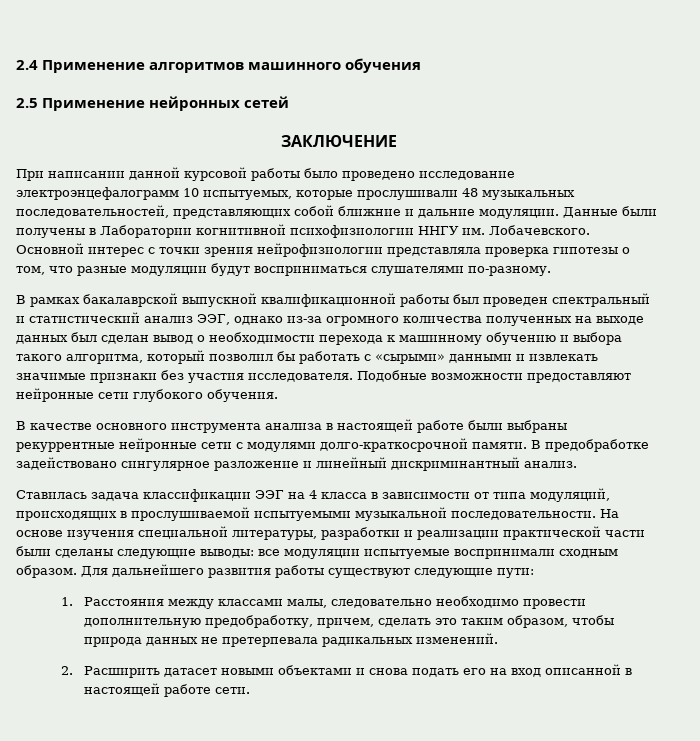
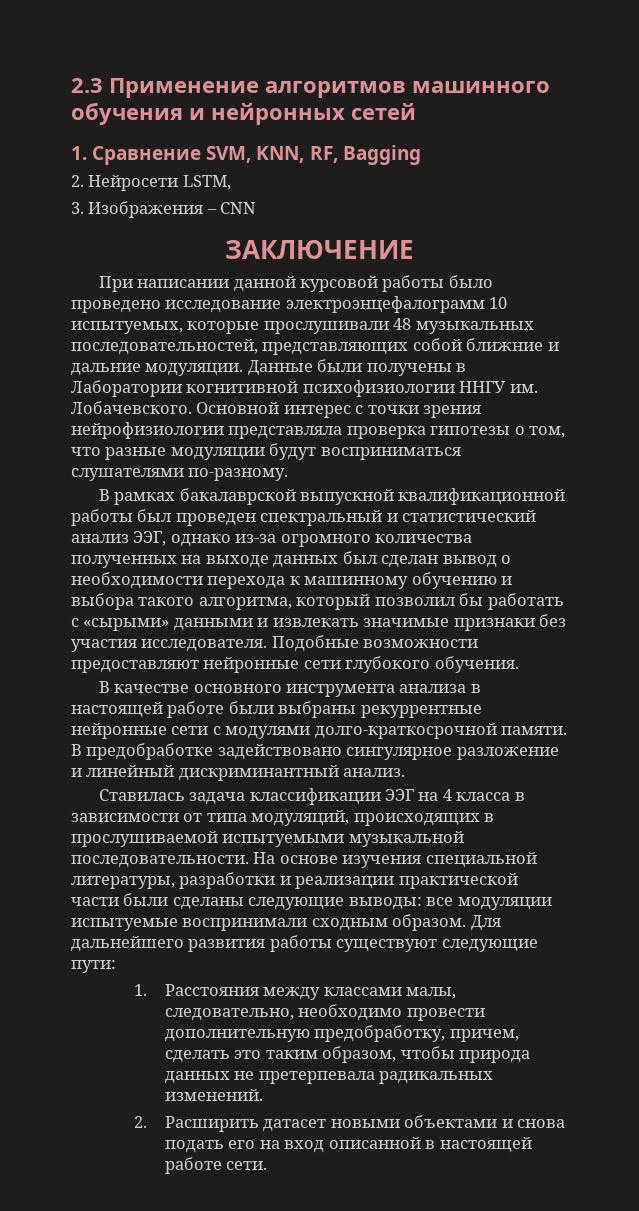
[16,60,38,70] 2.4 -> [71,78,103,93] 2.3
[16,98,146,111] // 2.5 Применение -> [189,108,205,120] и
(290, 102) none -> [71,145,421,165] [71,175,231,191] [71,201,257,218] // 1. Сравнение SVM, KNN, RF, Bagging // 2. Нейросети LSTM, // 3. Изображения – CNN
[330,599,432,608] следовательно -> [164,1008,294,1021] следовательно,

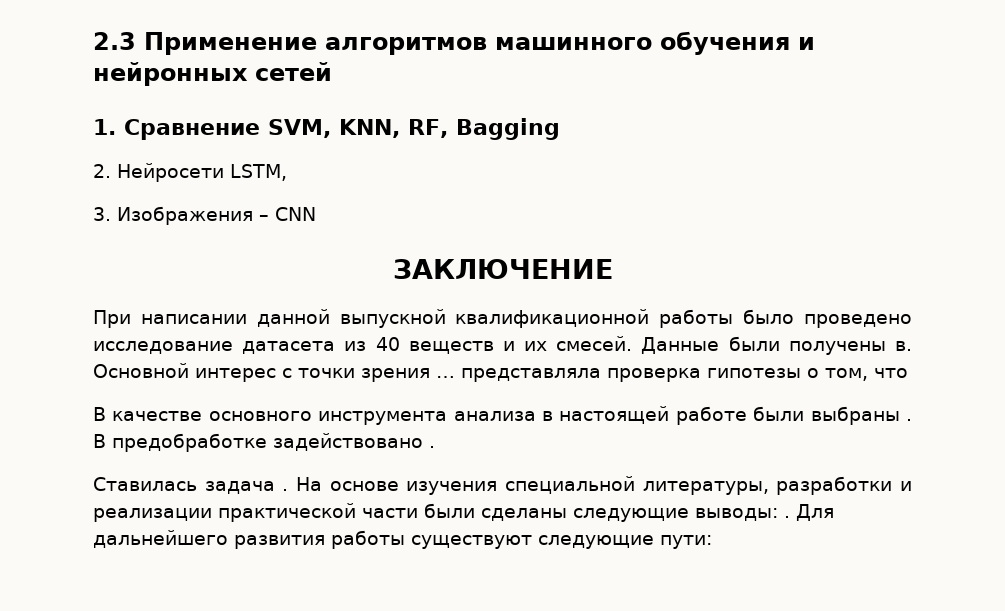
[299,276,378,292] курсовой -> [339,309,650,328] выпускной квалификационной
[285,296,508,313] [71,318,534,334] [71,338,559,355] [71,359,467,376] [71,380,538,397] [71,401,192,414] электроэнцефалограмм 10 испытуемых, которые прослушивали 48 музыкальных последовательностей, представляющих собой ближние и дальние модуляции. Данные были получены в Лаборатории когнитивной психофизиологии ННГУ им. Лобачевского. -> [242,336,912,355] датасета из 40 веществ и их смесей. Данные были получены в.
[71,422,224,439] нейрофизиологии -> [436,376,455,378] …
[105,443,461,460] [71,468,289,481] [98,488,566,505] [71,509,537,526] [71,531,473,547] [71,551,512,568] [71,572,513,589] [71,593,564,610] [71,614,567,631] [71,635,479,652] [71,656,519,673] разные модуляции будут восприниматься слушателями по-разному. // В рамках бакалаврской выпускной квалификационной работы был проведен спектральный и статистический анализ ЭЭГ, однако из-за огромного количества полученных на выходе данных был сделан вывод о необходимости перехода к машинному обучению и выбора такого алгоритма, который позволил бы работать с «сырыми» данными и извлекать значимые признаки без участия исследователя. Подобные возможности предоставляют нейронные сети глубокого обучения. -> (908, 373) none
[360,705,482,718] [71,723,568,739] [71,743,559,760] [71,765,406,781] [98,788,525,805] [71,810,495,826] [71,831,464,847] [71,855,249,868] рекуррентные нейронные сети с модулями долго-краткосрочной памяти. В предобработке задействовано сингулярное разложение и линейный дискриминантный анализ. // Ставилась задача классификации ЭЭГ на 4 класса в зависимости от типа модуляций, происходящих в прослушиваемой испытуемыми музыкальной последовательности. -> [905,419,912,421] [93,433,435,452] [93,477,289,494] . В предобработке задействовано . // Ставилась задача .
[426,897,552,910] [71,914,467,931] все модуляции испытуемые воспринимали сходным образом. -> [784,516,790,518] .
[133,984,457,1000] [164,1004,485,1021] [164,1025,519,1042] [164,1046,531,1063] [164,1071,494,1084] [164,1089,263,1101] [133,1115,566,1132] [164,1137,532,1153] [164,1157,268,1174] // 1. Расстояния между классами малы, следовательно, необходимо провести дополнительную предобработку, причем, сделать это таким образом, чтобы природа данных не претерпевала радикальных изменений. // 2. Расширить датасет новыми объектами и снова подать его на вход описанной в настоящей работе сети. -> (712, 542) none

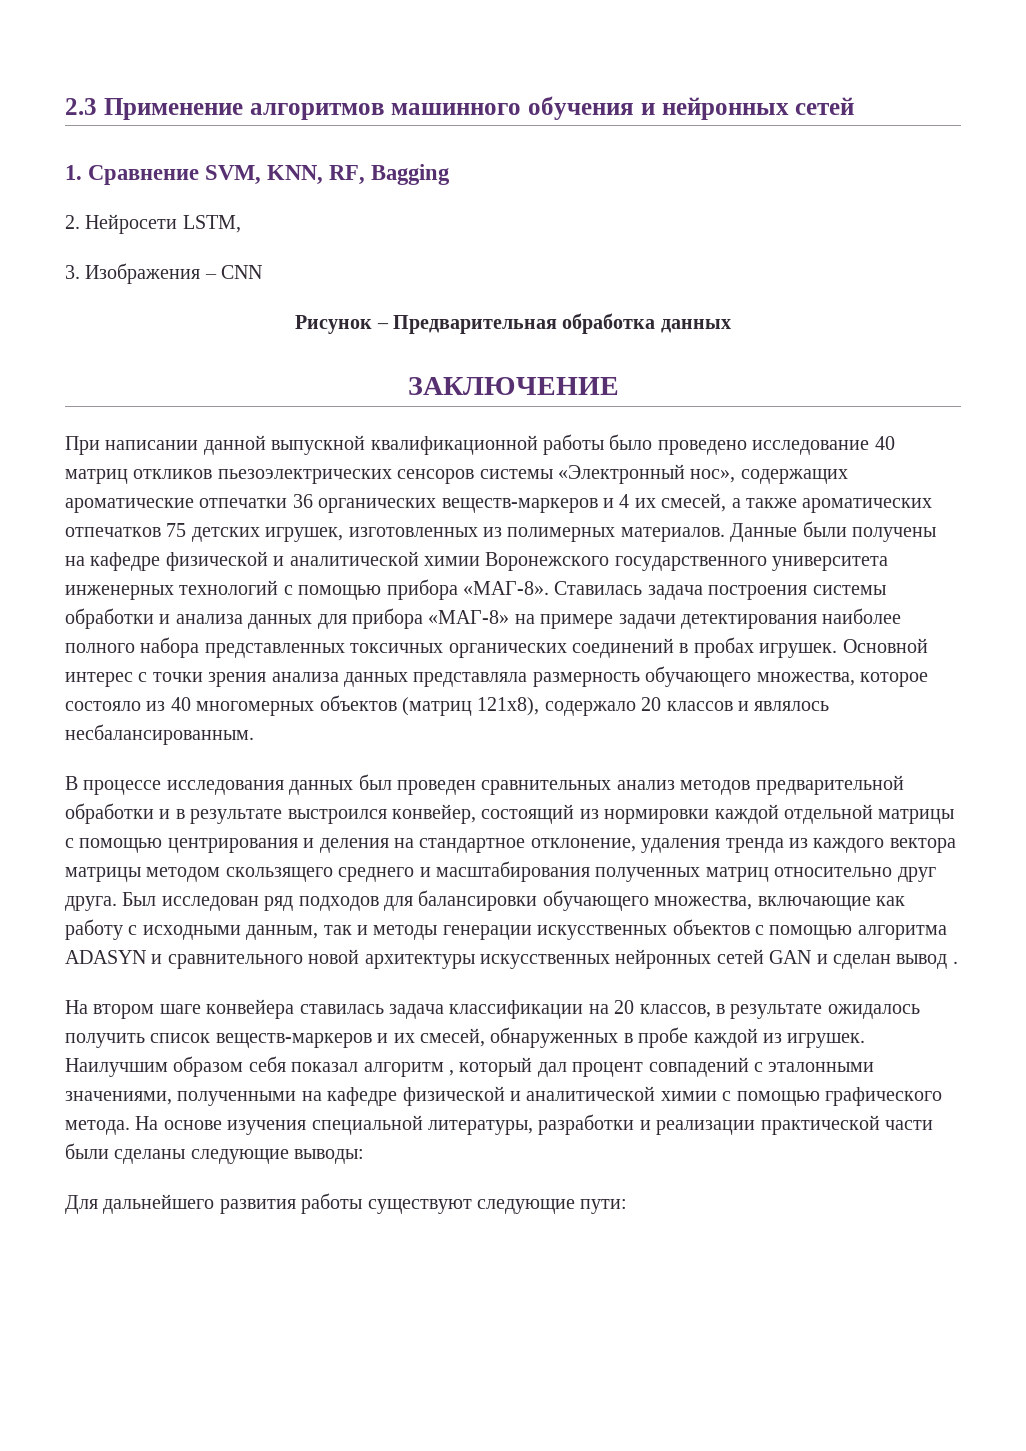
(316, 214) none -> [295,313,731,334] // Рисунок – Предварительная обработка данных
[242,336,912,355] датасета из 40 веществ и их смесей. Данные были получены в. -> [874,436,895,450] [65,464,848,484] [65,493,933,513] [65,521,936,542] [65,551,889,571] [65,579,886,600] [65,608,902,629] [65,637,838,658] 40 матриц откликов пьезоэлектрических сенсоров системы «Электронный нос», содержащих ароматические отпечатки 36 органических веществ-маркеров и 4 их смесей, а также ароматических отпечатков 75 детских игрушек, изготовленных из полимерных материалов. Данные были получены на кафедре физической и аналитической химии Воронежского государственного университета инженерных технологий с помощью прибора «МАГ-8». Ставилась задача построения системы обработки и анализа данных для прибора «МАГ-8» на примере задачи детектирования наиболее полного набора представленных токсичных органических соединений в пробах игрушек.
[436,368,908,382] [93,406,912,425] [93,433,435,452] [93,477,289,494] … представляла проверка гипотезы о том, что // В качестве основного инструмента анализа в настоящей работе были выбраны . В предобработке задействовано . // Ставилась задача . -> [271,666,928,687] [65,695,830,716] [65,724,254,745] [65,774,904,795] [65,803,955,824] [65,838,956,853] [65,861,936,882] [65,890,905,911] [65,919,947,940] [65,949,958,969] [65,999,920,1019] [65,1027,866,1048] [65,1056,875,1077] [65,1086,942,1106] [65,1120,130,1135] анализа данных представляла размерность обучающего множества, которое состояло из 40 многомерных объектов (матриц 121х8), содержало 20 классов и являлось несбалансированным. // В процессе исследования данных был проведен сравнительных анализ методов предварительной обработки и в результате выстроился конвейер, состоящий из нормировки каждой отдельной матрицы с помощью центрирования и деления на стандартное отклонение, удаления тренда из каждого вектора матрицы методом скользящего среднего и масштабирования полученных матриц относительно друг друга. Был исследован ряд подходов для балансировки обучающего множества, включающие как работу с исходными данным, так и методы генерации искусственных объектов с помощью алгоритма ADASYN и сравнительного новой архитектуры искусственных нейронных сетей GAN и сделан вывод . // На втором шаге конвейера ставилась задача классификации на 20 классов, в результате ожидалось получить список веществ-маркеров и их смесей, обнаруженных в пробе каждой из игрушек. Наилучшим образом себя показал алгоритм , который дал процент совпадений с эталонными значениями, полученными на кафедре физической и аналитической химии с помощью графического метода.
[784,516,790,518] . -> (365, 1156) //

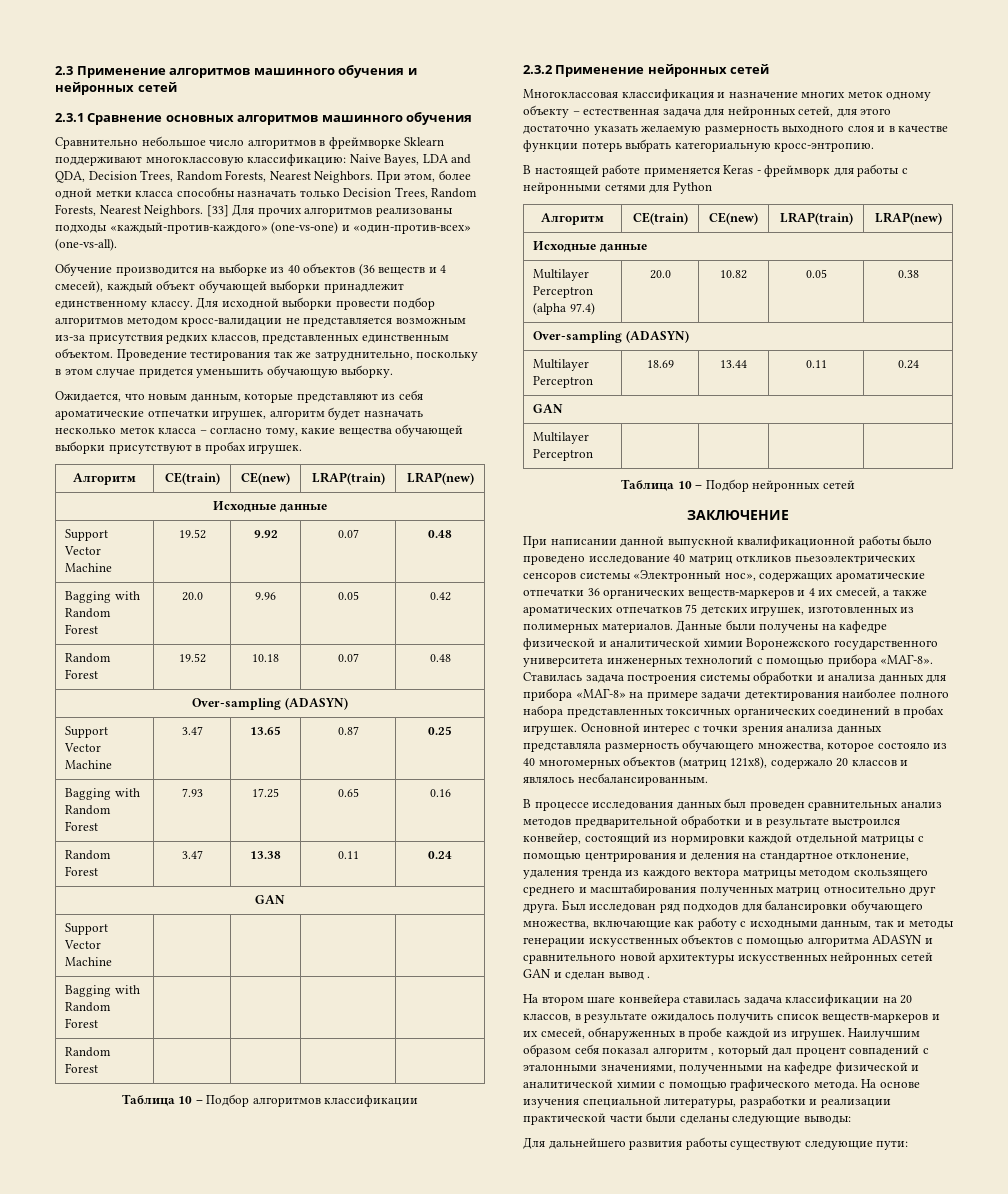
[65,164,451,185] [65,214,241,234] [65,263,263,284] [295,313,731,334] 1. Сравнение SVM, KNN, RF, Bagging // 2. Нейросети LSTM, // 3. Изображения – CNN // Рисунок – Предварительная обработка данных -> [55,112,472,125] [55,136,445,149] [55,154,472,166] [55,170,471,183] [55,187,478,199] [55,204,453,217] [55,221,472,234] [55,238,117,251] [55,263,447,276] [55,280,404,293] [55,297,436,310] [55,317,466,327] [55,334,449,344] [55,348,479,361] [55,365,394,378] [55,390,423,403] [55,407,423,420] [55,424,464,437] [55,441,303,454] [73,473,136,485] [164,472,220,485] [241,472,290,485] [311,472,385,485] [406,472,474,485] [213,501,327,513] [65,529,109,541] [64,546,102,555] [65,563,113,572] [178,529,206,539] [253,530,278,538] [337,529,359,538] [428,530,452,538] [65,591,140,603] [65,608,112,618] [65,624,99,634] [181,592,203,601] [255,592,276,600] [337,591,359,600] [429,592,451,601] [65,653,112,663] [65,669,99,679] [178,653,206,663] [252,654,279,662] [337,653,359,662] [429,654,451,662] [192,697,348,710] [65,726,109,738] [64,743,102,752] [65,760,113,769] [181,726,203,735] [250,726,281,735] [337,726,359,735] [428,726,452,735] [65,788,140,800] [65,805,112,815] [65,821,99,831] [181,788,203,797] [252,788,279,798] [337,788,359,797] [429,789,451,797] [65,850,112,860] [65,866,99,876] [181,850,203,859] [250,851,281,859] [337,851,359,859] [428,851,452,859] [255,895,285,904] [65,923,109,935] [64,940,102,949] [65,957,113,966] [65,985,140,997] [65,1002,112,1012] [65,1018,99,1028] [65,1047,112,1057] [65,1063,99,1073] [121,1094,419,1107] [523,64,770,77] [523,89,932,101] [523,105,892,118] [523,125,949,135] [523,139,875,152] [523,164,908,177] [523,182,712,194] [541,213,604,225] [632,212,688,225] [709,212,758,225] [779,212,853,225] [874,212,942,225] [533,241,647,253] [533,269,590,281] [533,286,594,298] [533,302,595,315] [649,270,671,279] [720,270,747,279] [805,269,827,278] [897,270,919,278] [533,330,689,343] [533,359,590,371] [533,376,594,388] [646,360,674,368] [720,360,747,368] [805,360,827,368] [897,360,919,369] [533,404,564,413] [533,432,590,444] [533,449,594,461] [621,479,855,492] 2.3.1 Сравнение основных алгоритмов машинного обучения // Сравнительно небольшое число алгоритмов в фреймворке Sklearn поддерживают многоклассовую классификацию: Naive Bayes, LDA and QDA, Decision Trees, Random Forests, Nearest Neighbors. При этом, более одной метки класса способны назначать только Decision Trees, Random Forests, Nearest Neighbors. [33] Для прочих алгоритмов реализованы подходы «каждый-против-каждого» (one-vs-one) и «один-против-всех» (one-vs-all). // Обучение производится на выборке из 40 объектов (36 веществ и 4 смесей), каждый объект обучающей выборки принадлежит единственному классу. Для исходной выборки провести подбор алгоритмов методом кросс-валидации не представляется возможным из-за присутствия редких классов, представленных единственным объектом. Проведение тестирования так же затруднительно, поскольку в этом случае придется уменьшить обучающую выборку. // Ожидается, что новым данным, которые представляют из себя ароматические отпечатки игрушек, алгоритм будет назначать несколько меток класса – согласно тому, какие вещества обучающей выборки присутствуют в пробах игрушек. // Алгоритм | CE(train) | CE(new) | LRAP(train) | LRAP(new) // Исходные данные // Support Vector Machine | 19.52 | 9.92 | 0.07 | 0.48 // Bagging with Random Forest | 20.0 | 9.96 | 0.05 | 0.42 // Random Forest | 19.52 | 10.18 | 0.07 | 0.48 // Over-sampling (ADASYN) // Support Vector Machine | 3.47 | 13.65 | 0.87 | 0.25 // Bagging with Random Forest | 7.93 | 17.25 | 0.65 | 0.16 // Random Forest | 3.47 | 13.38 | 0.11 | 0.24 // GAN // Support Vector Machine | | | | // Bagging with Random Forest | | | | // Random Forest | | | | // Таблица 10 – Подбор алгоритмов классификации // 2.3.2 Применение нейронных сетей // Многоклассовая классификация и назначение многих меток одному объекту – естественная задача для нейронных сетей, для этого достаточно указать желаемую размерность выходного слоя и в качестве функции потерь выбрать категориальную кросс-энтропию. // В настоящей работе применяется Keras - фреймворк для работы с нейронными сетями для Python // Алгоритм | CE(train) | CE(new) | LRAP(train) | LRAP(new) // Исходные данные // Multilayer Perceptron (alpha 97.4) | 20.0 | 10.82 | 0.05 | 0.38 // Over-sampling (ADASYN) // Multilayer Perceptron | 18.69 | 13.44 | 0.11 | 0.24 // GAN // Multilayer Perceptron | | | | // Таблица 10 – Подбор нейронных сетей

